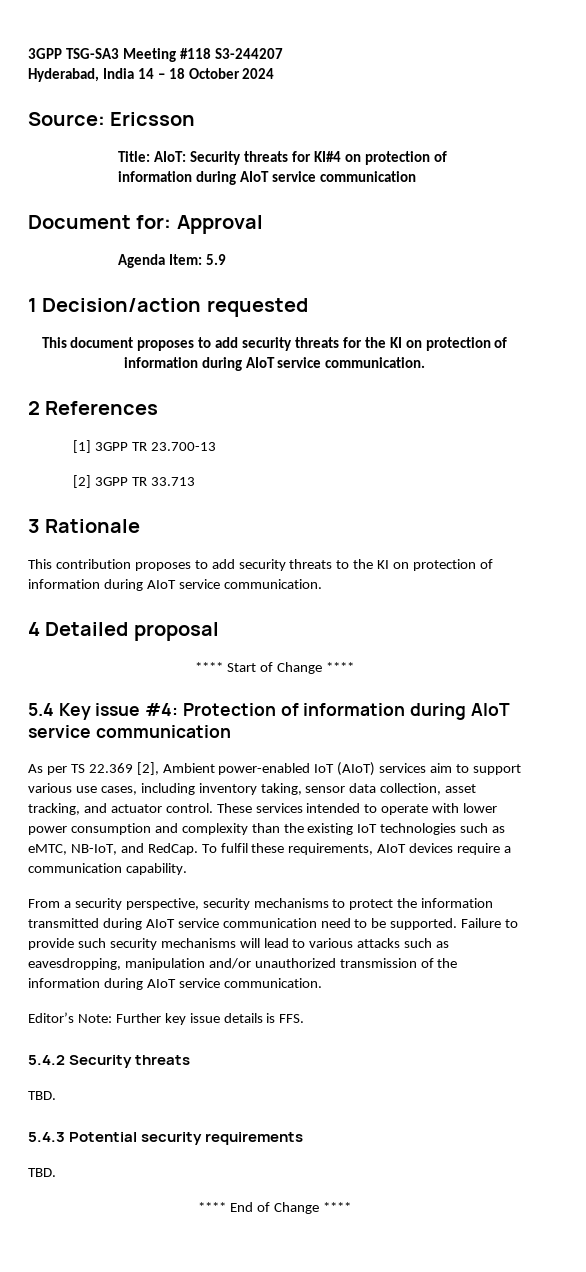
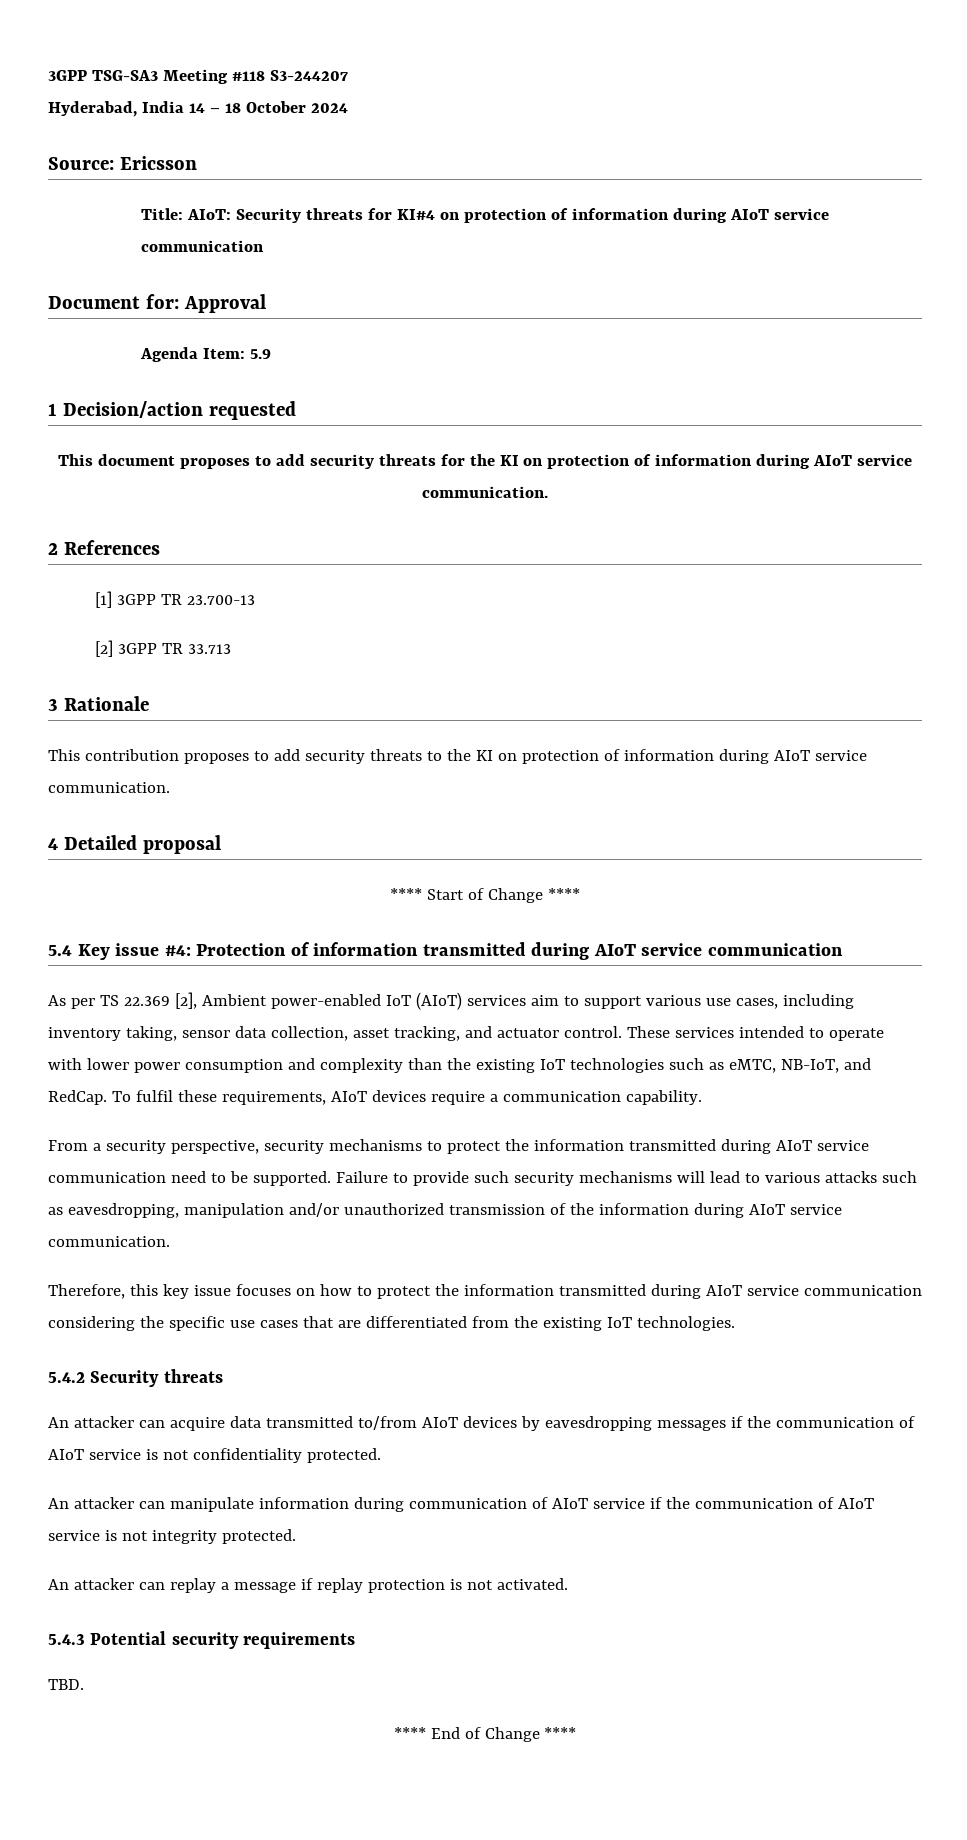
(406, 709) none -> [422,942,526,956] transmitted
[28,1012,305,1025] [28,1055,191,1068] [28,1091,56,1100] Editor’s Note: Further key issue details is FFS. // 5.4.2 Security threats // TBD. -> [48,1284,922,1299] [48,1316,735,1331] [48,1369,223,1387] [48,1416,915,1431] [48,1448,381,1463] [48,1497,874,1512] [48,1529,296,1544] [48,1578,568,1593] Therefore, this key issue focuses on how to protect the information transmitted during AIoT service communication considering the specific use cases that are differentiated from the existing IoT technologies. // 5.4.2 Security threats // An attacker can acquire data transmitted to/from AIoT devices by eavesdropping messages if the communication of AIoT service is not confidentiality protected. // An attacker can manipulate information during communication of AIoT service if the communication of AIoT service is not integrity protected. // An attacker can replay a message if replay protection is not activated.

